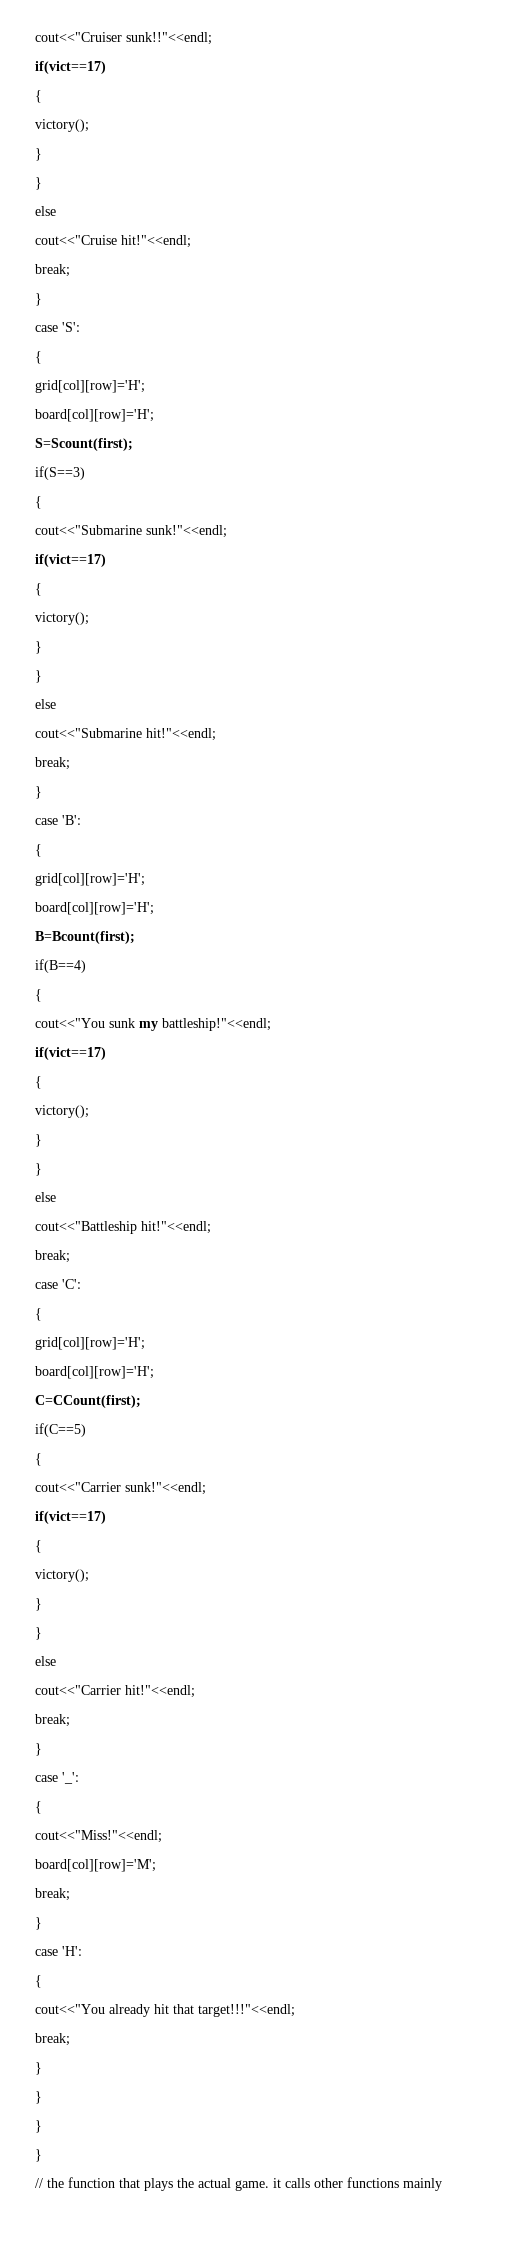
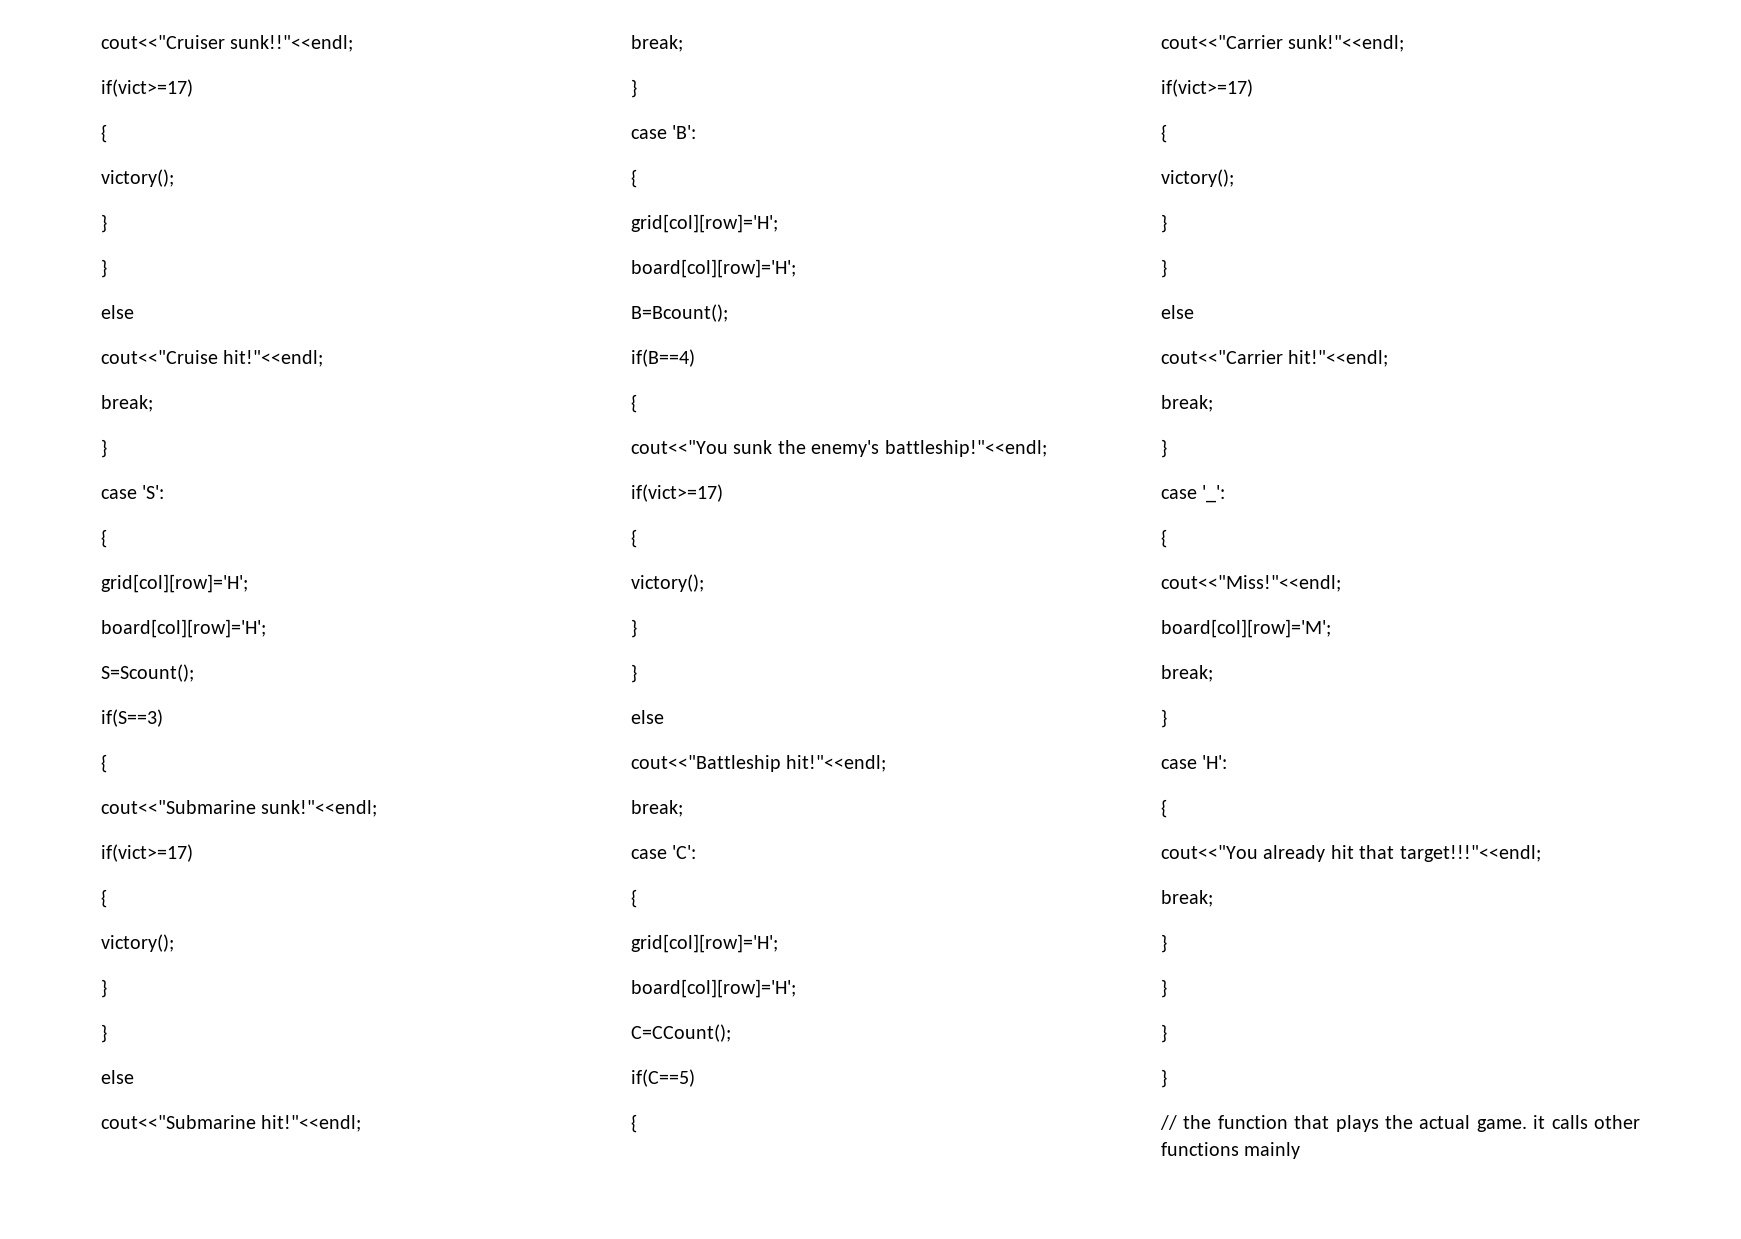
[35,61,106,74] if(vict==17) -> [101,79,193,97] if(vict>=17)
[35,438,133,451] S=Scount(first); -> [101,664,194,682] S=Scount();
[35,554,106,567] if(vict==17) -> [101,844,193,862] if(vict>=17)
[35,931,135,944] B=Bcount(first); -> [631,304,728,322] B=Bcount();
[139,1021,158,1031] my -> [777,440,880,457] the enemy's
[35,1047,106,1060] if(vict==17) -> [631,484,723,502] if(vict>=17)
[35,1395,141,1408] C=CCount(first); -> [631,1024,731,1042] C=CCount();
[35,1511,106,1524] if(vict==17) -> [1161,79,1253,97] if(vict>=17)

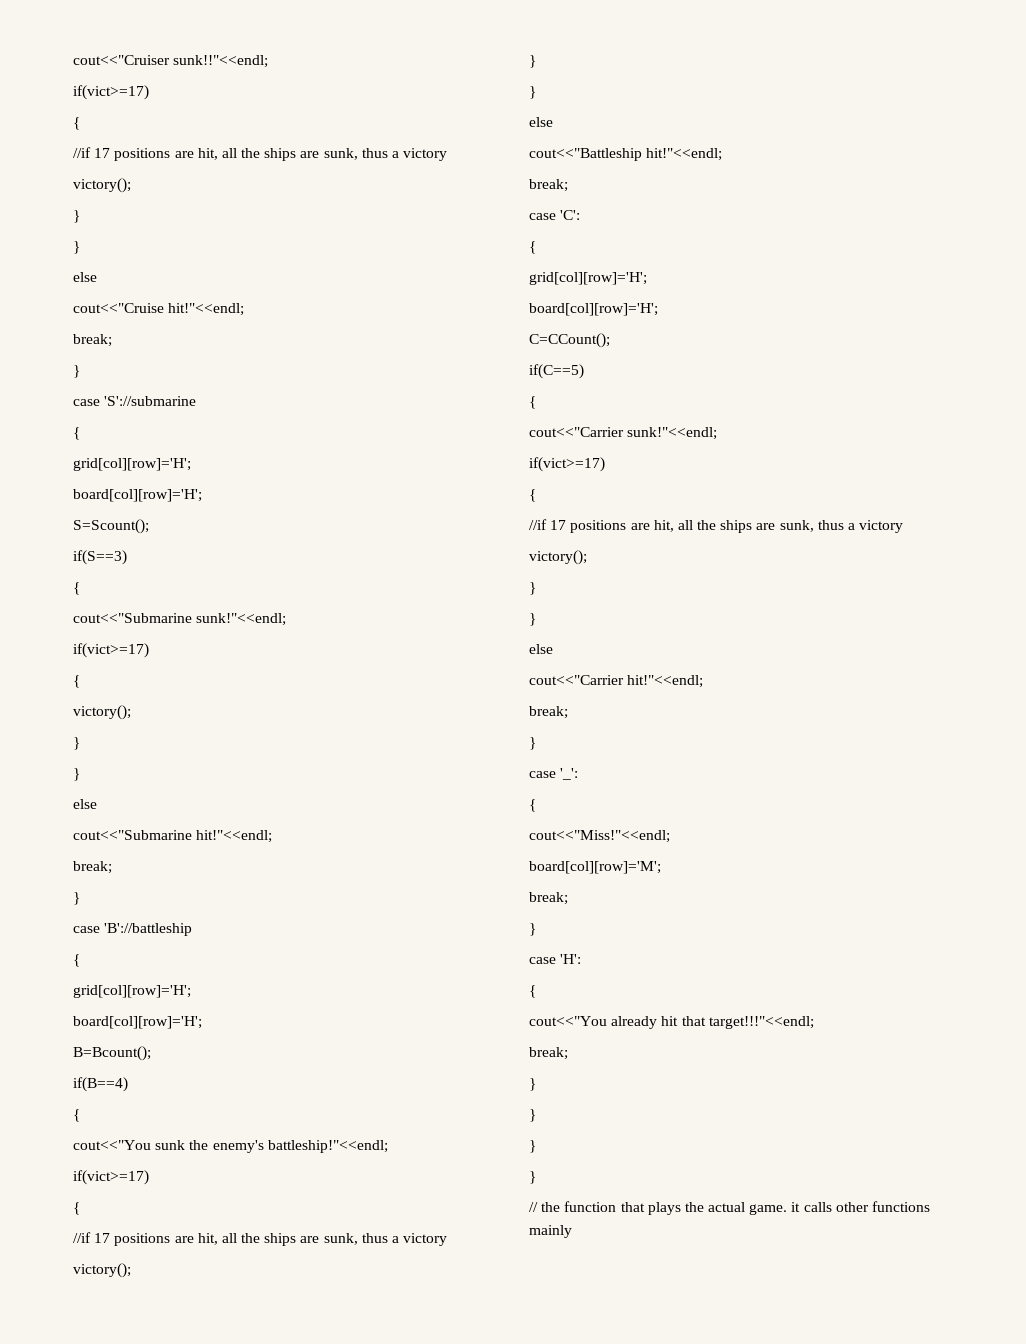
(107, 133) none -> [73,147,448,161] // //if 17 positions are hit, all the ships are sunk, thus a victory
[142,485,165,499] 'S': -> [104,396,197,406] 'S'://submarine
[672,125,697,139] 'B': -> [104,923,193,936] 'B'://battleship
(637, 538) none -> [73,1232,448,1246] // //if 17 positions are hit, all the ships are sunk, thus a victory
(1167, 133) none -> [529,519,904,533] // //if 17 positions are hit, all the ships are sunk, thus a victory

